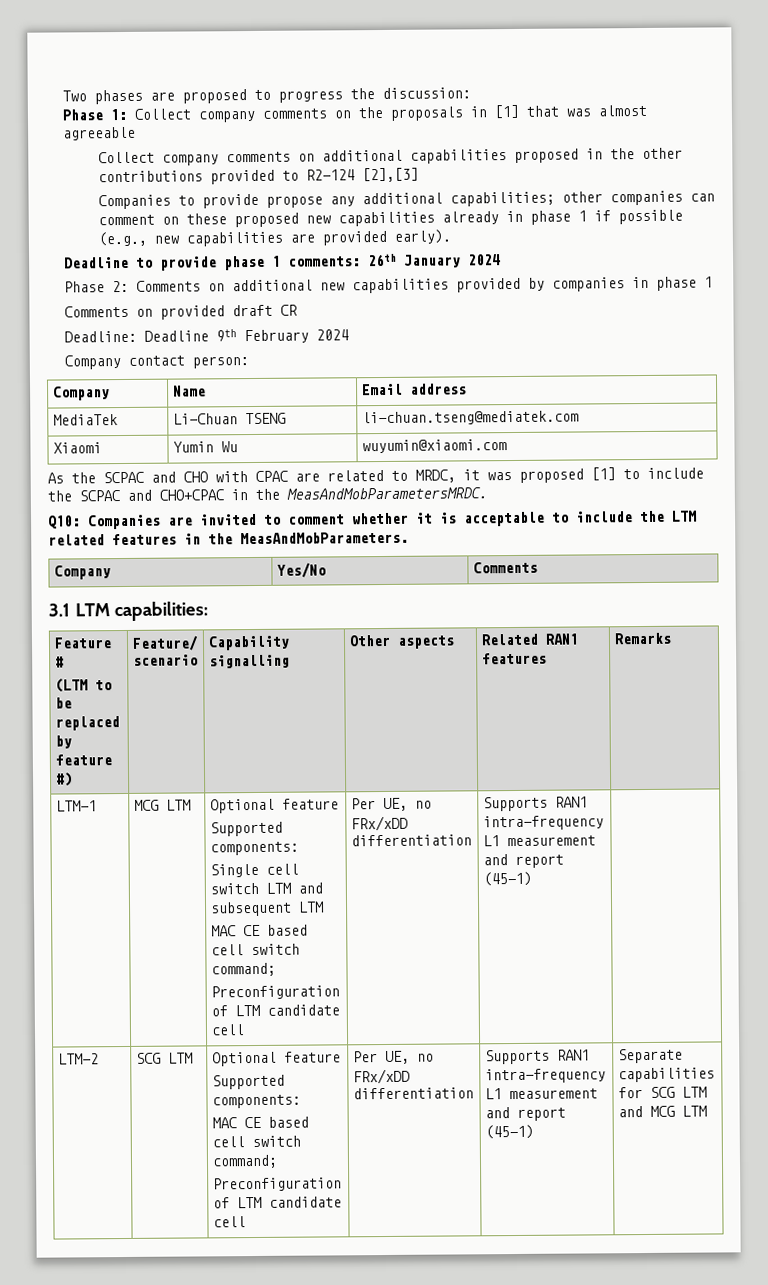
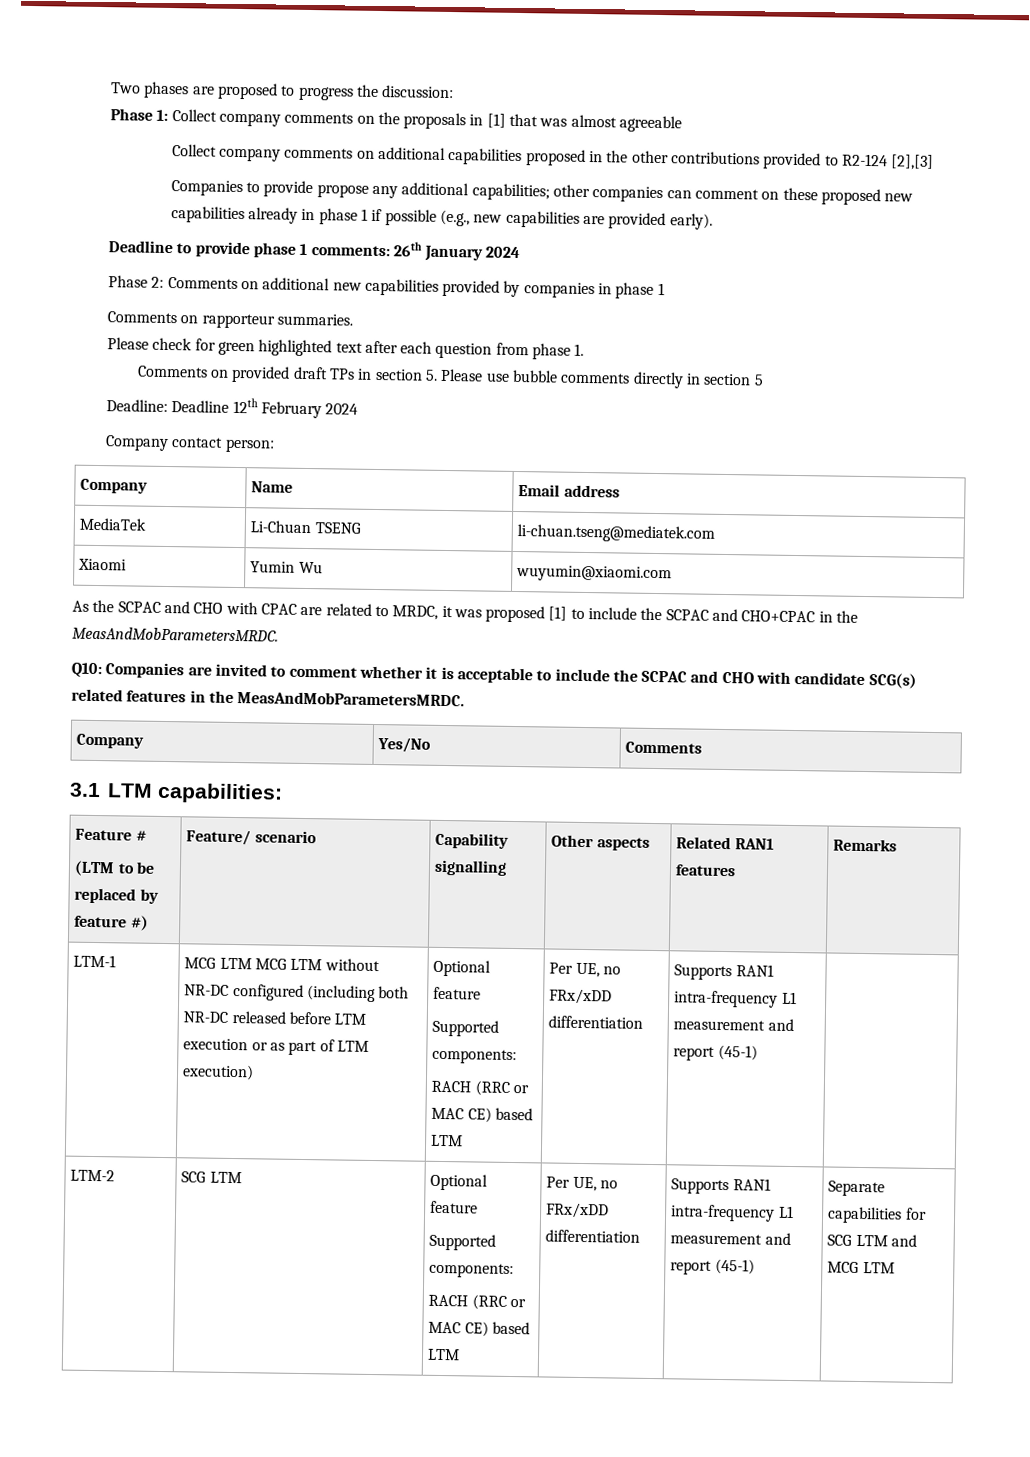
[159,304,298,320] provided draft CR -> [201,313,353,329] [106,337,585,360] [136,365,764,389] rapporteur summaries. // Please check for green highlighted text after each question from phase 1. // Comments on provided draft TPs in section 5. Please use bubble comments directly in section 5
[215,329,237,342] 9th -> [232,397,258,414] 12th
[671,510,697,522] LTM -> [641,670,917,689] SCPAC and CHO with candidate SCG(s)
[240,531,409,545] MeasAndMobParameters. -> [237,691,466,707] MeasAndMobParametersMRDC.
[209,798,339,814] [209,821,283,837] [209,841,299,856] [209,863,299,878] [209,882,323,895] [209,901,324,917] [210,924,308,937] [210,943,300,956] [210,962,276,977] [210,985,340,1000] [210,1004,340,1017] [210,1024,245,1036] | Optional feature // Supported components: // Single cell switch LTM and subsequent LTM // MAC CE based cell switch command; // Preconfiguration of LTM candidate cell -> [255,958,380,972] [184,983,410,1003] [183,1010,367,1025] [183,1038,370,1056] [182,1064,255,1081] [433,959,492,977] [433,986,482,1000] [432,1019,500,1037] [432,1048,518,1065] [431,1080,530,1096] [431,1107,534,1123] [431,1134,464,1147] MCG LTM without NR-DC configured (including both NR-DC released before LTM execution or as part of LTM execution) | Optional feature // Supported components: // RACH (RRC or MAC CE) based LTM
[211,1116,309,1129] [211,1135,301,1148] [211,1154,278,1169] [212,1177,342,1192] [212,1196,342,1209] [212,1216,246,1228] MAC CE based cell switch command; // Preconfiguration of LTM candidate cell -> [428,1294,527,1310] [428,1321,531,1337] [427,1348,461,1361] RACH (RRC or MAC CE) based LTM

